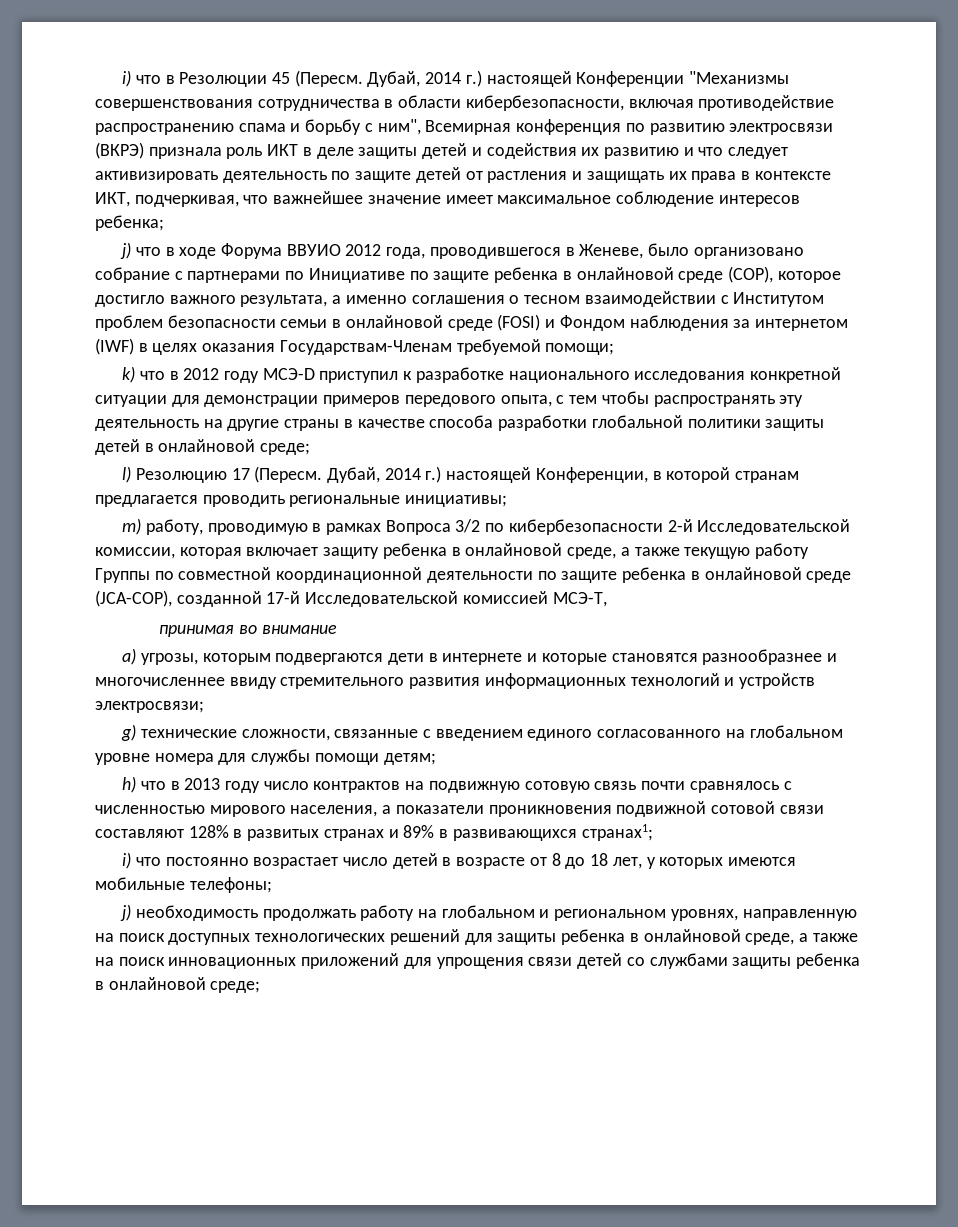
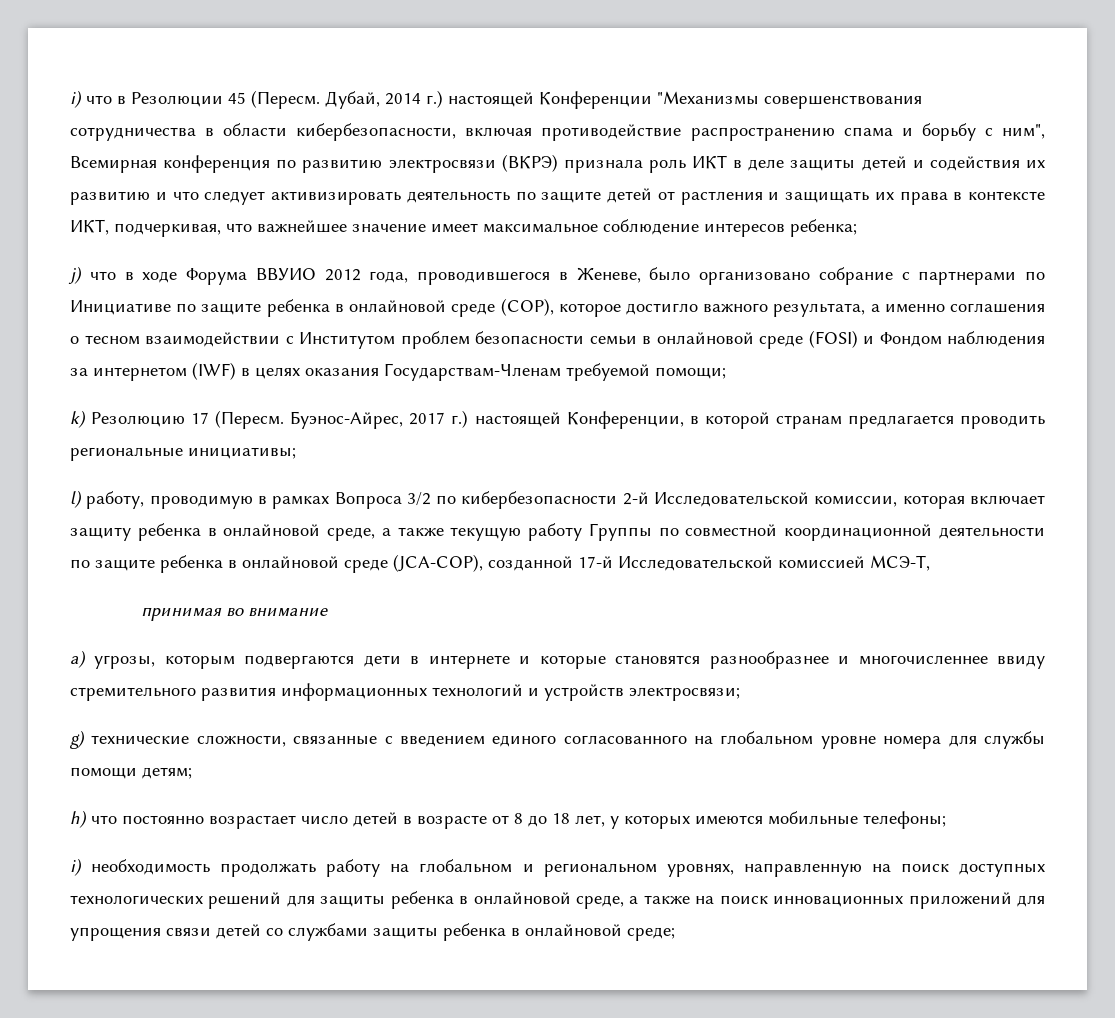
[139,367,842,383] [95,391,804,407] [95,415,825,431] [95,439,311,455] [122,466,132,483] что в 2012 году МСЭ-D приступил к разработке национального исследования конкретной ситуации для демонстрации примеров передового опыта, с тем чтобы распространять эту деятельность на другие страны в качестве способа разработки глобальной политики защиты детей в онлайновой среде; // l) -> (86, 419) none
[327,467,421,483] Дубай, 2014 -> [290,411,446,429] Буэнос-Айрес, 2017
[122,518,142,535] m) -> [70,490,82,508] l)
[170,778,792,793] [95,801,824,817] [95,824,653,841] [122,852,161,869] в 2013 году число контрактов на подвижную сотовую связь почти сравнялось с численностью мирового населения, а показатели проникновения подвижной сотовой связи составляют 128% в развитых странах и 89% в развивающихся странах1; // i) что -> (117, 819) none
[120,904,132,921] j) -> [70,858,82,876] i)

